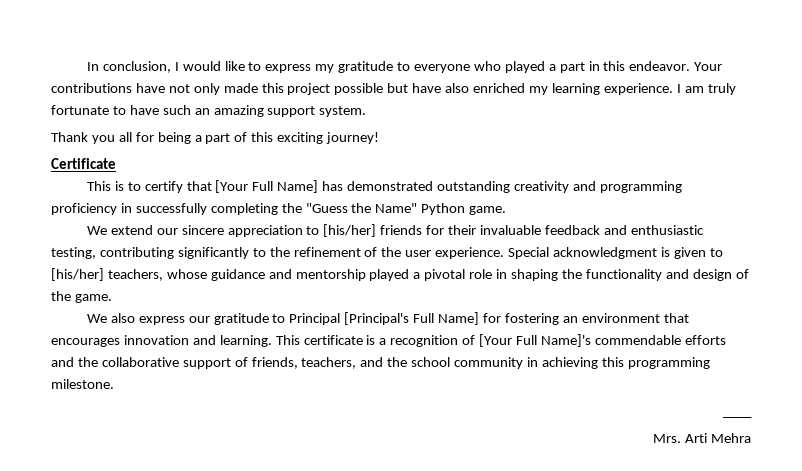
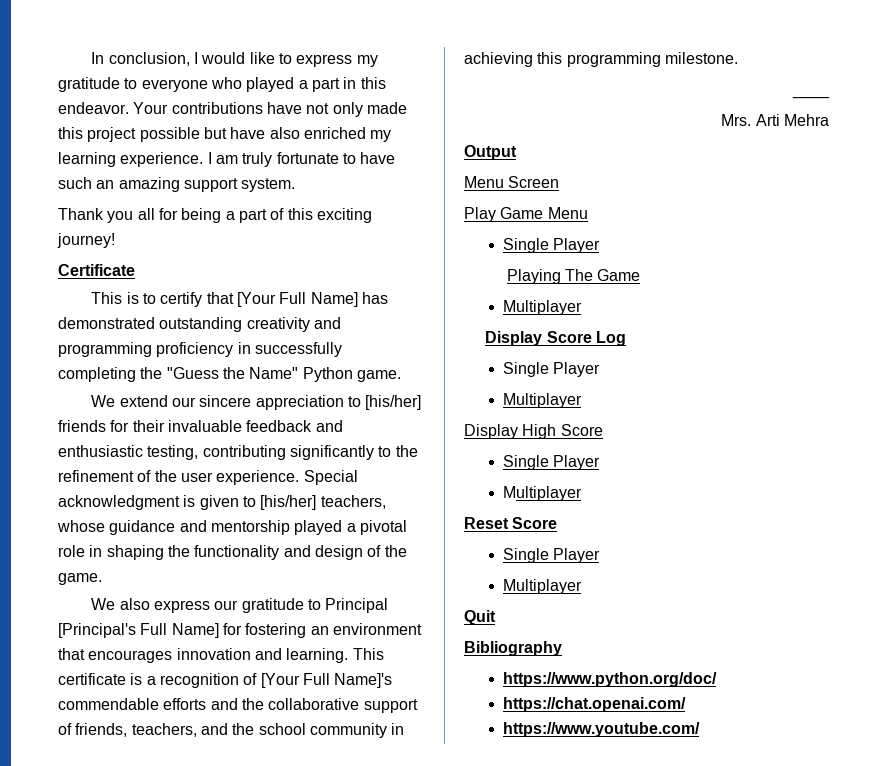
(751, 438) none -> [464,145,517,160] [464,176,560,188] [464,207,588,222] [503,238,601,253] [506,269,641,284] [503,300,583,315] [485,331,627,346] [503,362,601,377] [503,393,583,408] [464,424,603,439] [503,455,601,470] [503,486,583,501] [464,517,558,529] [503,548,601,563] [503,579,583,594] [464,610,496,625] [464,641,562,656] [503,672,718,687] [503,697,687,712] [503,722,701,737] // Output // Menu Screen // Play Game Menu // Single Player // Playing The Game // Multiplayer // Display Score Log // Single Player // Multiplayer // Display High Score // Single Player // Multiplayer // Reset Score // Single Player // Multiplayer // Quit // Bibliography // https://www.python.org/doc/ // https://chat.openai.com/ // https://www.youtube.com/

